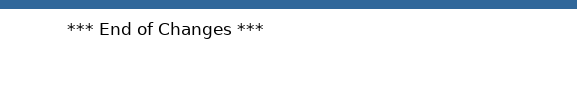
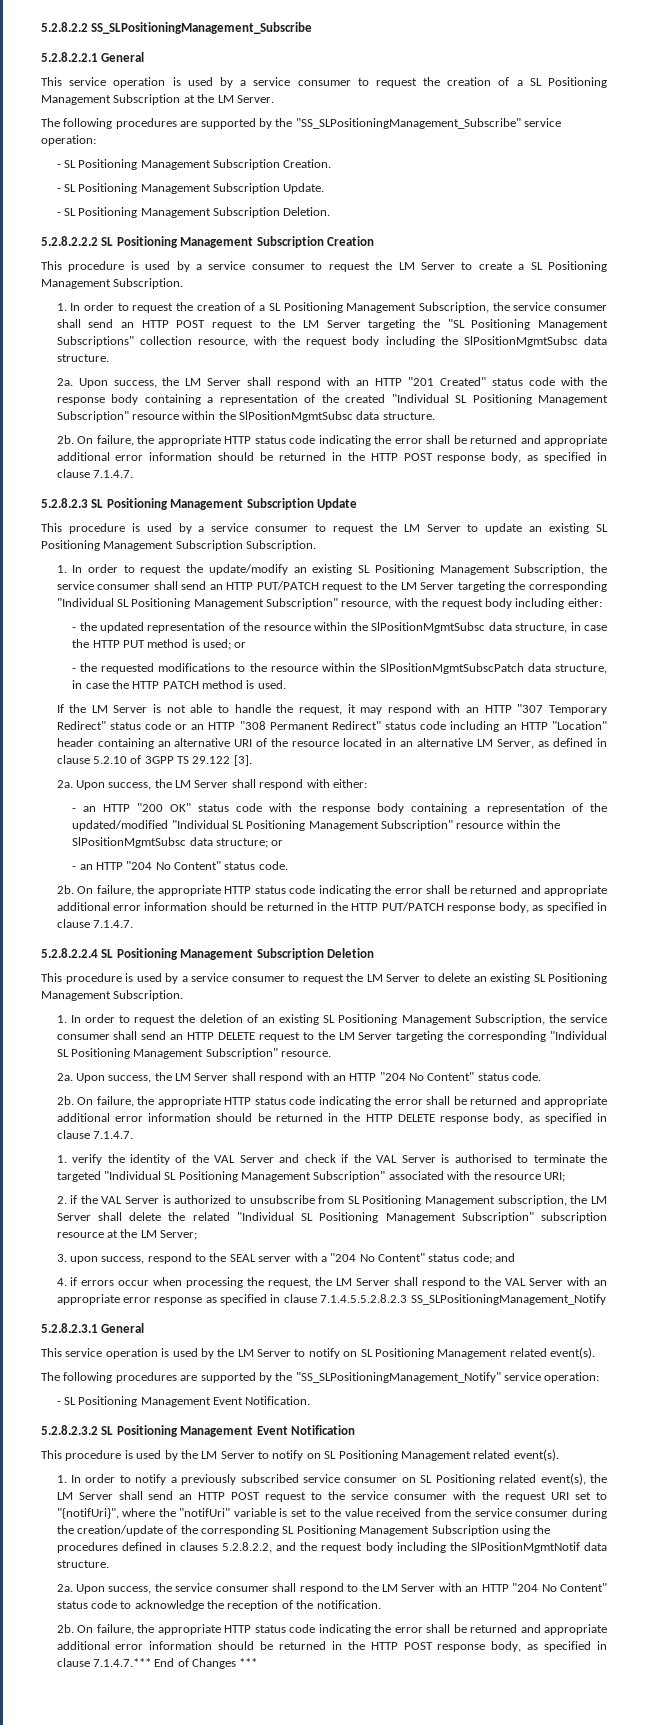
[67,23,95,35] *** -> [41,22,313,34] [41,52,145,62] [41,77,607,88] [41,94,274,105] [41,118,561,129] [41,135,96,146] [56,159,332,170] [56,183,325,194] [56,207,331,218] [41,236,374,248] [41,261,608,272] [41,278,184,289] [56,302,607,313] [56,319,609,330] [56,336,607,347] [56,354,109,362] [56,377,608,388] [56,394,608,405] [56,411,435,422] [56,435,607,446] [56,452,608,463] [56,469,133,478] [41,498,357,510] [41,523,608,534] [41,540,317,551] [56,564,607,575] [56,581,607,592] [56,598,602,609] [72,622,607,633] [72,639,247,650] [72,663,607,674] [72,680,286,689] [56,704,607,715] [56,721,608,732] [56,738,608,749] [56,755,252,766] [56,779,367,790] [72,803,607,814] [72,820,561,831] [72,837,284,848] [72,861,288,870] [56,885,607,896] [56,902,607,913] [56,919,133,928] [41,948,374,960] [41,973,607,984] [41,990,184,1001] [56,1014,608,1025] [56,1031,608,1042] [56,1048,332,1059] [56,1072,542,1083] [56,1096,607,1107] [56,1113,607,1124] [56,1130,133,1139] [56,1154,608,1165] [56,1171,566,1182] [56,1195,607,1206] [56,1212,608,1223] [56,1229,198,1240] [56,1253,516,1264] [56,1277,607,1288] [56,1294,606,1305] [41,1323,145,1333] [41,1347,595,1359] [41,1372,600,1383] [56,1396,311,1407] [41,1425,355,1437] [41,1449,559,1461] [56,1473,607,1485] [56,1491,608,1502] [56,1508,607,1519] [56,1525,551,1536] [56,1542,607,1553] [56,1560,109,1568] [56,1583,607,1594] [56,1600,381,1611] [56,1624,607,1635] [56,1641,608,1652] [56,1658,151,1667] 5.2.8.2.2 SS_SLPositioningManagement_Subscribe // 5.2.8.2.2.1 General // This service operation is used by a service consumer to request the creation of a SL Positioning Management Subscription at the LM Server. // The following procedures are supported by the "SS_SLPositioningManagement_Subscribe" service operation: // - SL Positioning Management Subscription Creation. // - SL Positioning Management Subscription Update. // - SL Positioning Management Subscription Deletion. // 5.2.8.2.2.2 SL Positioning Management Subscription Creation // This procedure is used by a service consumer to request the LM Server to create a SL Positioning Management Subscription. // 1. In order to request the creation of a SL Positioning Management Subscription, the service consumer shall send an HTTP POST request to the LM Server targeting the "SL Positioning Management Subscriptions" collection resource, with the request body including the SlPositionMgmtSubsc data structure. // 2a. Upon success, the LM Server shall respond with an HTTP "201 Created" status code with the response body containing a representation of the created "Individual SL Positioning Management Subscription" resource within the SlPositionMgmtSubsc data structure. // 2b. On failure, the appropriate HTTP status code indicating the error shall be returned and appropriate additional error information should be returned in the HTTP POST response body, as specified in clause 7.1.4.7. // 5.2.8.2.3 SL Positioning Management Subscription Update // This procedure is used by a service consumer to request the LM Server to update an existing SL Positioning Management Subscription Subscription. // 1. In order to request the update/modify an existing SL Positioning Management Subscription, the service consumer shall send an HTTP PUT/PATCH request to the LM Server targeting the corresponding "Individual SL Positioning Management Subscription" resource, with the request body including either: // - the updated representation of the resource within the SlPositionMgmtSubsc data structure, in case the HTTP PUT method is used; or // - the requested modifications to the resource within the SlPositionMgmtSubscPatch data structure, in case the HTTP PATCH method is used. // If the LM Server is not able to handle the request, it may respond with an HTTP "307 Temporary Redirect" status code or an HTTP "308 Permanent Redirect" status code including an HTTP "Location" header containing an alternative URI of the resource located in an alternative LM Server, as defined in clause 5.2.10 of 3GPP TS 29.122 [3]. // 2a. Upon success, the LM Server shall respond with either: // - an HTTP "200 OK" status code with the response body containing a representation of the updated/modified "Individual SL Positioning Management Subscription" resource within the SlPositionMgmtSubsc data structure; or // - an HTTP "204 No Content" status code. // 2b. On failure, the appropriate HTTP status code indicating the error shall be returned and appropriate additional error information should be returned in the HTTP PUT/PATCH response body, as specified in clause 7.1.4.7. // 5.2.8.2.2.4 SL Positioning Management Subscription Deletion // This procedure is used by a service consumer to request the LM Server to delete an existing SL Positioning Management Subscription. // 1. In order to request the deletion of an existing SL Positioning Management Subscription, the service consumer shall send an HTTP DELETE request to the LM Server targeting the corresponding "Individual SL Positioning Management Subscription" resource. // 2a. Upon success, the LM Server shall respond with an HTTP "204 No Content" status code. // 2b. On failure, the appropriate HTTP status code indicating the error shall be returned and appropriate additional error information should be returned in the HTTP DELETE response body, as specified in clause 7.1.4.7. // 1. verify the identity of the VAL Server and check if the VAL Server is authorised to terminate the targeted "Individual SL Positioning Management Subscription" associated with the resource URI; // 2. if the VAL Server is authorized to unsubscribe from SL Positioning Management subscription, the LM Server shall delete the related "Individual SL Positioning Management Subscription" subscription resource at the LM Server; // 3. upon success, respond to the SEAL server with a "204 No Content" status code; and // 4. if errors occur when processing the request, the LM Server shall respond to the VAL Server with an appropriate error response as specified in clause 7.1.4.5.5.2.8.2.3 SS_SLPositioningManagement_Notify // 5.2.8.2.3.1 General // This service operation is used by the LM Server to notify on SL Positioning Management related event(s). // The following procedures are supported by the "SS_SLPositioningManagement_Notify" service operation: // - SL Positioning Management Event Notification. // 5.2.8.2.3.2 SL Positioning Management Event Notification // This procedure is used by the LM Server to notify on SL Positioning Management related event(s). // 1. In order to notify a previously subscribed service consumer on SL Positioning related event(s), the LM Server shall send an HTTP POST request to the service consumer with the request URI set to "{notifUri}", where the "notifUri" variable is set to the value received from the service consumer during the creation/update of the corresponding SL Positioning Management Subscription using the procedures defined in clauses 5.2.8.2.2, and the request body including the SlPositionMgmtNotif data structure. // 2a. Upon success, the service consumer shall respond to the LM Server with an HTTP "204 No Content" status code to acknowledge the reception of the notification. // 2b. On failure, the appropriate HTTP status code indicating the error shall be returned and appropriate additional error information should be returned in the HTTP POST response body, as specified in clause 7.1.4.7.***

